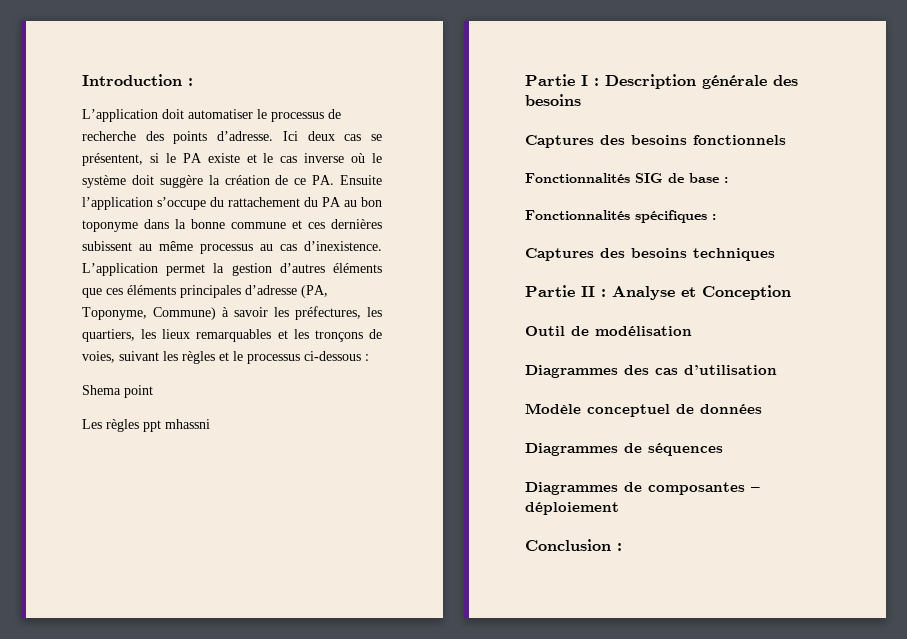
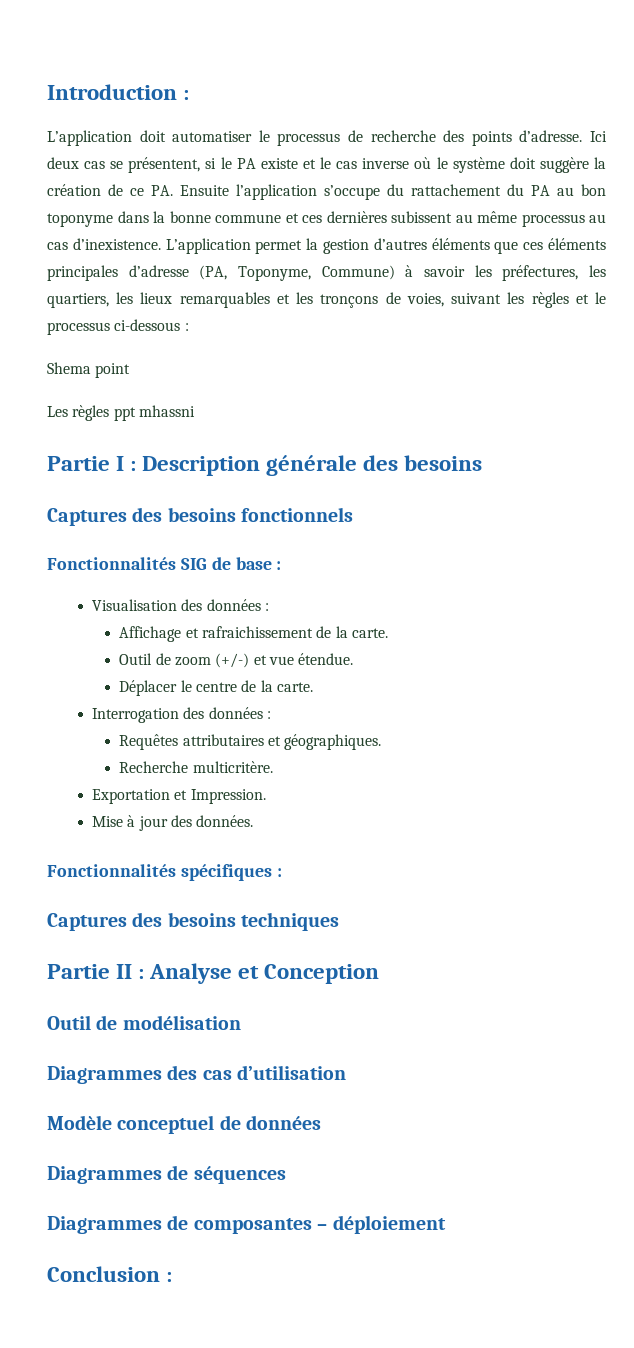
(728, 180) none -> [91,599,269,611] [119,626,388,642] [119,653,354,668] [119,680,313,696] [91,707,271,723] [119,734,382,750] [119,761,273,773] [91,789,266,804] [91,815,254,831] // Visualisation des données : // Affichage et rafraichissement de la carte. // Outil de zoom (+/-) et vue étendue. // Déplacer le centre de la carte. // Interrogation des données : // Requêtes attributaires et géographiques. // Recherche multicritère. // Exportation et Impression. // Mise à jour des données.

